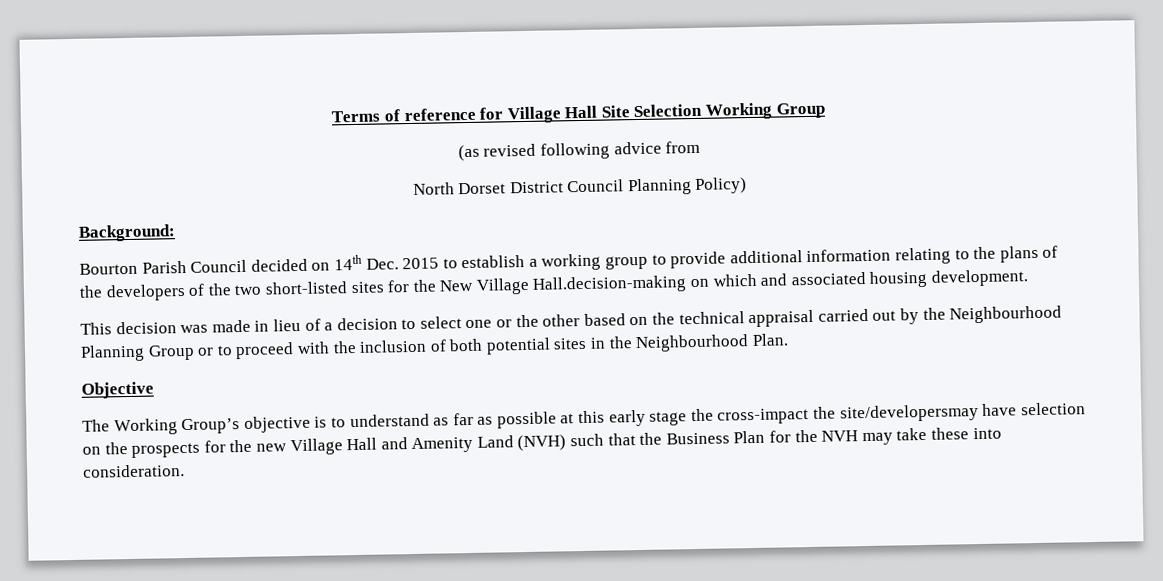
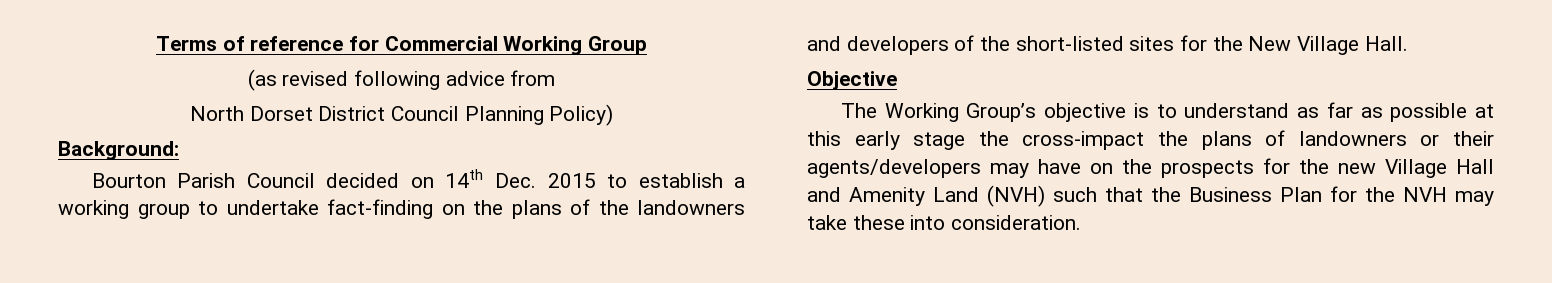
[506,103,703,124] Village Hall Site Selection -> [384,36,498,51] Commercial
[670,247,970,269] provide additional information relating to -> [226,199,465,219] undertake fact-finding on
(103, 291) none -> [637,200,745,215] [807,36,841,51] landowners and
[234,284,263,296] two -> (1011, 43) none
[532,269,1029,294] [80,305,1063,335] [80,333,788,362] Hall.decision-making on which and associated housing development. // This decision was made in lieu of a decision to select one or the other based on the technical appraisal carried out by the Neighbourhood Planning Group or to proceed with the inclusion of both potential sites in the Neighbourhood Plan. -> [1364,36,1408,51] Hall.
[839,402,1086,423] site/developersmay have selection -> [1201,130,1494,150] [807,159,1081,178] plans of landowners or their agents/developers may have

